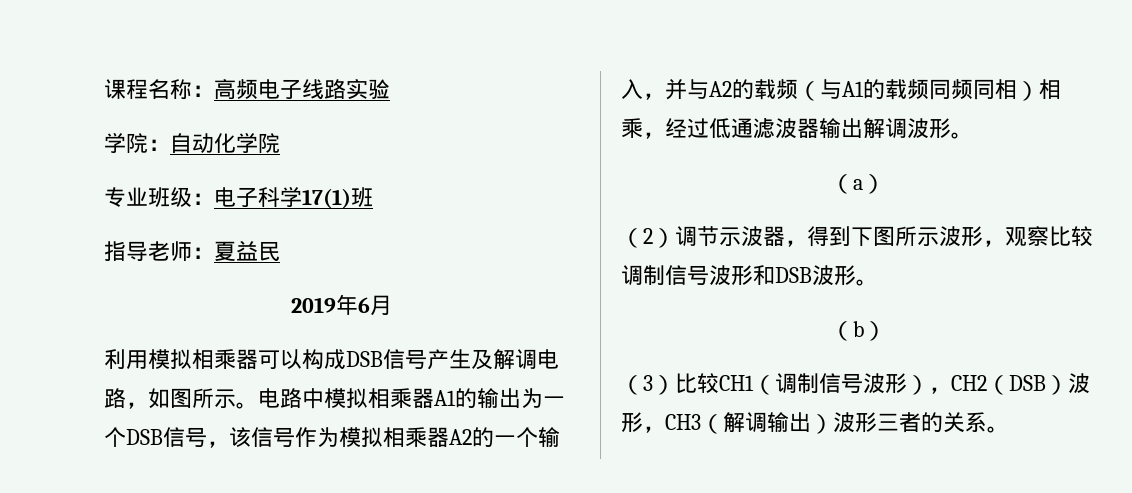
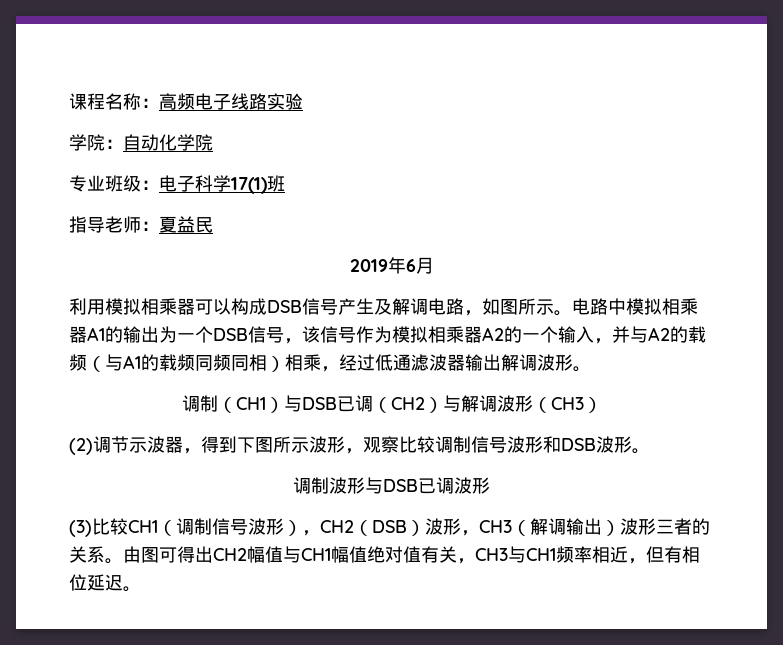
[831,174,885,194] [621,228,675,248] （a） // （2） -> [181,395,602,413] [69,438,93,455] 调制（CH1）与DSB已调（CH2）与解调波形（CH3） // (2)
[830,321,886,341] [621,375,675,395] （b） // （3） -> [293,477,490,494] [69,520,92,537] 调制波形与DSB已调波形 // (3)
(1009, 429) none -> [123,546,700,564] [69,574,141,592] 由图可得出CH2幅值与CH1幅值绝对值有关，CH3与CH1频率相近，但有相位延迟。

